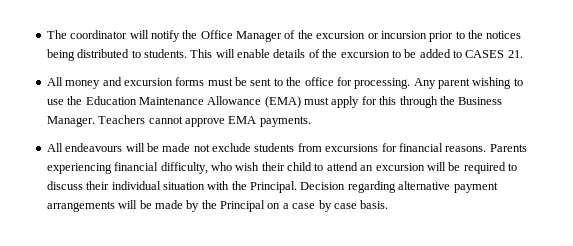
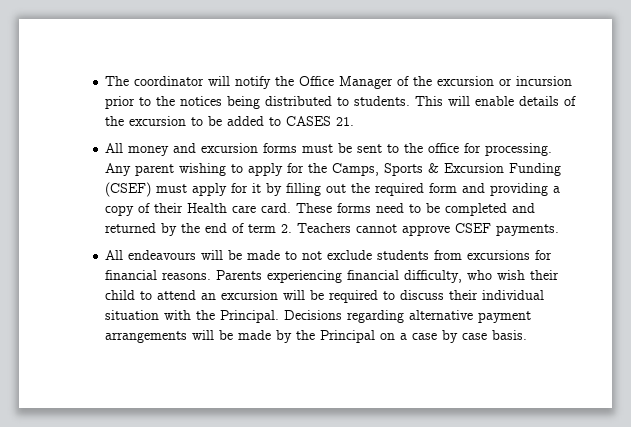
[46,96,503,108] [46,116,95,127] use the Education Maintenance Allowance (EMA) must apply for this through the Business Manager. -> [248,163,562,176] [105,182,561,197] [105,203,536,216] [105,223,293,236] apply for the Camps, Sports & Excursion Funding (CSEF) must apply for it by filling out the required form and providing a copy of their Health care card. These forms need to be completed and returned by the end of term 2.
[228,116,257,124] EMA -> [455,223,492,233] CSEF
(191, 147) none -> [285,251,298,260] to
[300,182,346,190] Decision -> [284,310,343,320] Decisions

